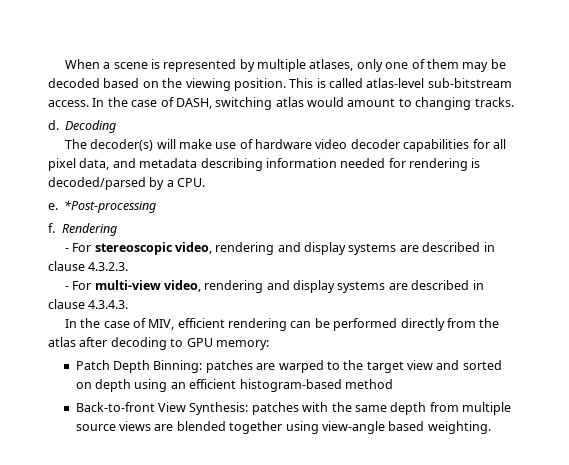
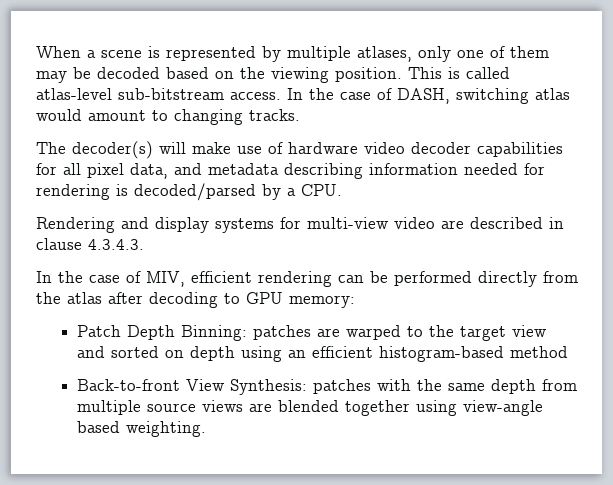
[48,120,117,133] // d. Decoding -> (300, 115) none
[48,200,157,213] [48,223,117,236] [64,242,495,255] [48,261,129,271] [64,280,386,293] e. *Post-processing // f. Rendering // - For stereoscopic video, rendering and display systems are described in clause 4.3.2.3. // - For multi-view video, rendering and display systems -> [36,217,435,233] Rendering and display systems for multi-view video

